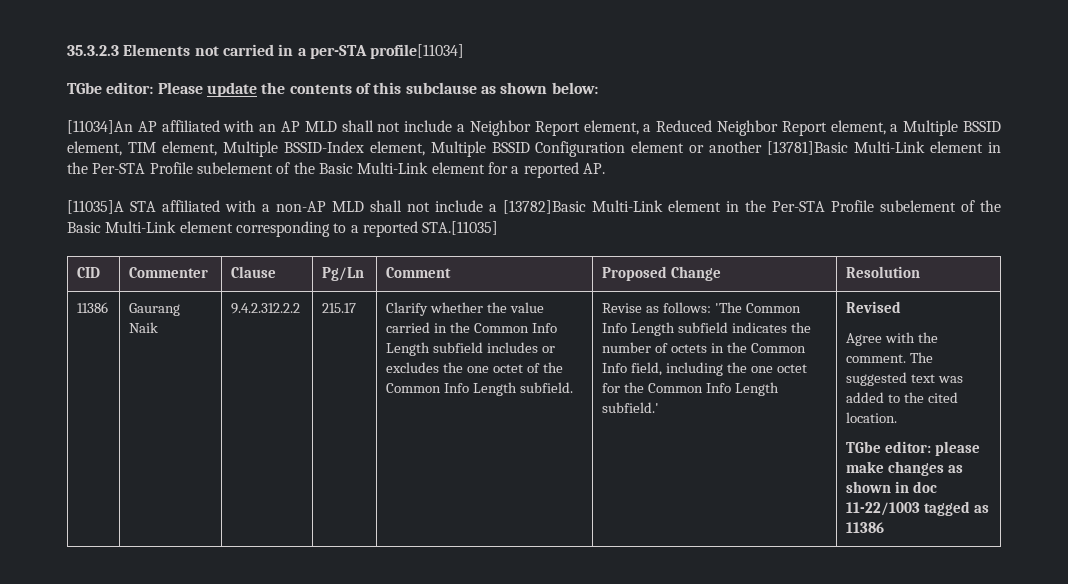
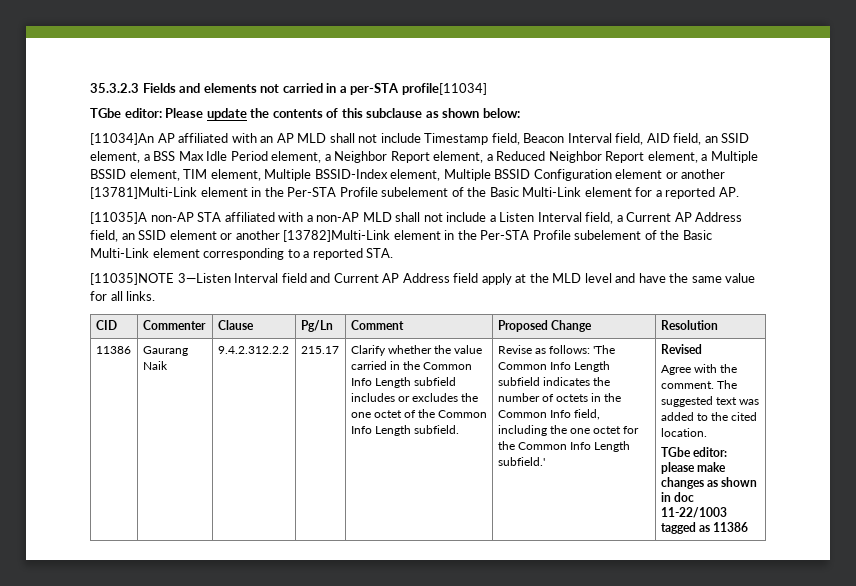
[123,44,191,56] Elements -> [142,83,257,93] Fields and elements
(453, 126) none -> [424,133,750,145] [90,151,322,163] Timestamp field, Beacon Interval field, AID field, an SSID element, a BSS Max Idle Period element,
[767,141,926,155] [13781]Basic Multi-Link -> [90,187,197,199] [13781]Multi-Link
(124, 207) none -> [150,212,194,222] non-AP
[503,200,663,214] [13782]Basic Multi-Link -> [499,212,743,224] [90,230,391,242] Listen Interval field, a Current AP Address field, an SSID element or another [13782]Multi-Link
[422,221,499,235] STA.[11035] -> [366,248,394,258] [90,273,756,285] [90,291,156,301] STA. // [11035]NOTE 3—Listen Interval field and Current AP Address field apply at the MLD level and have the same value for all links.

